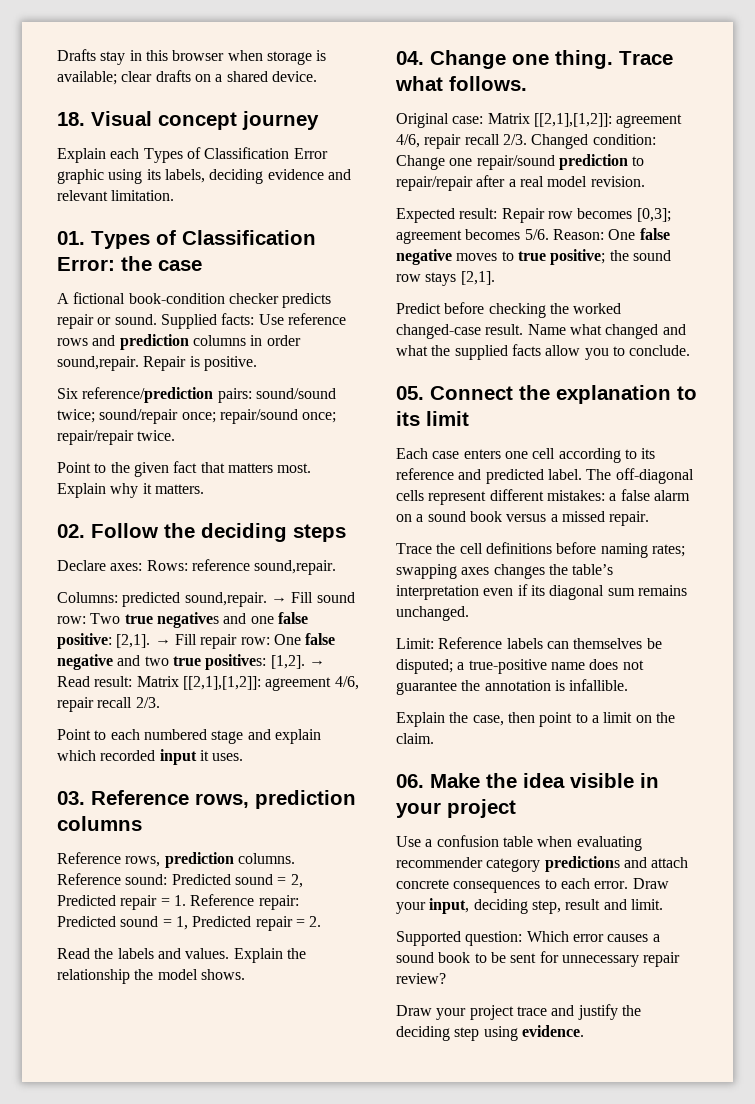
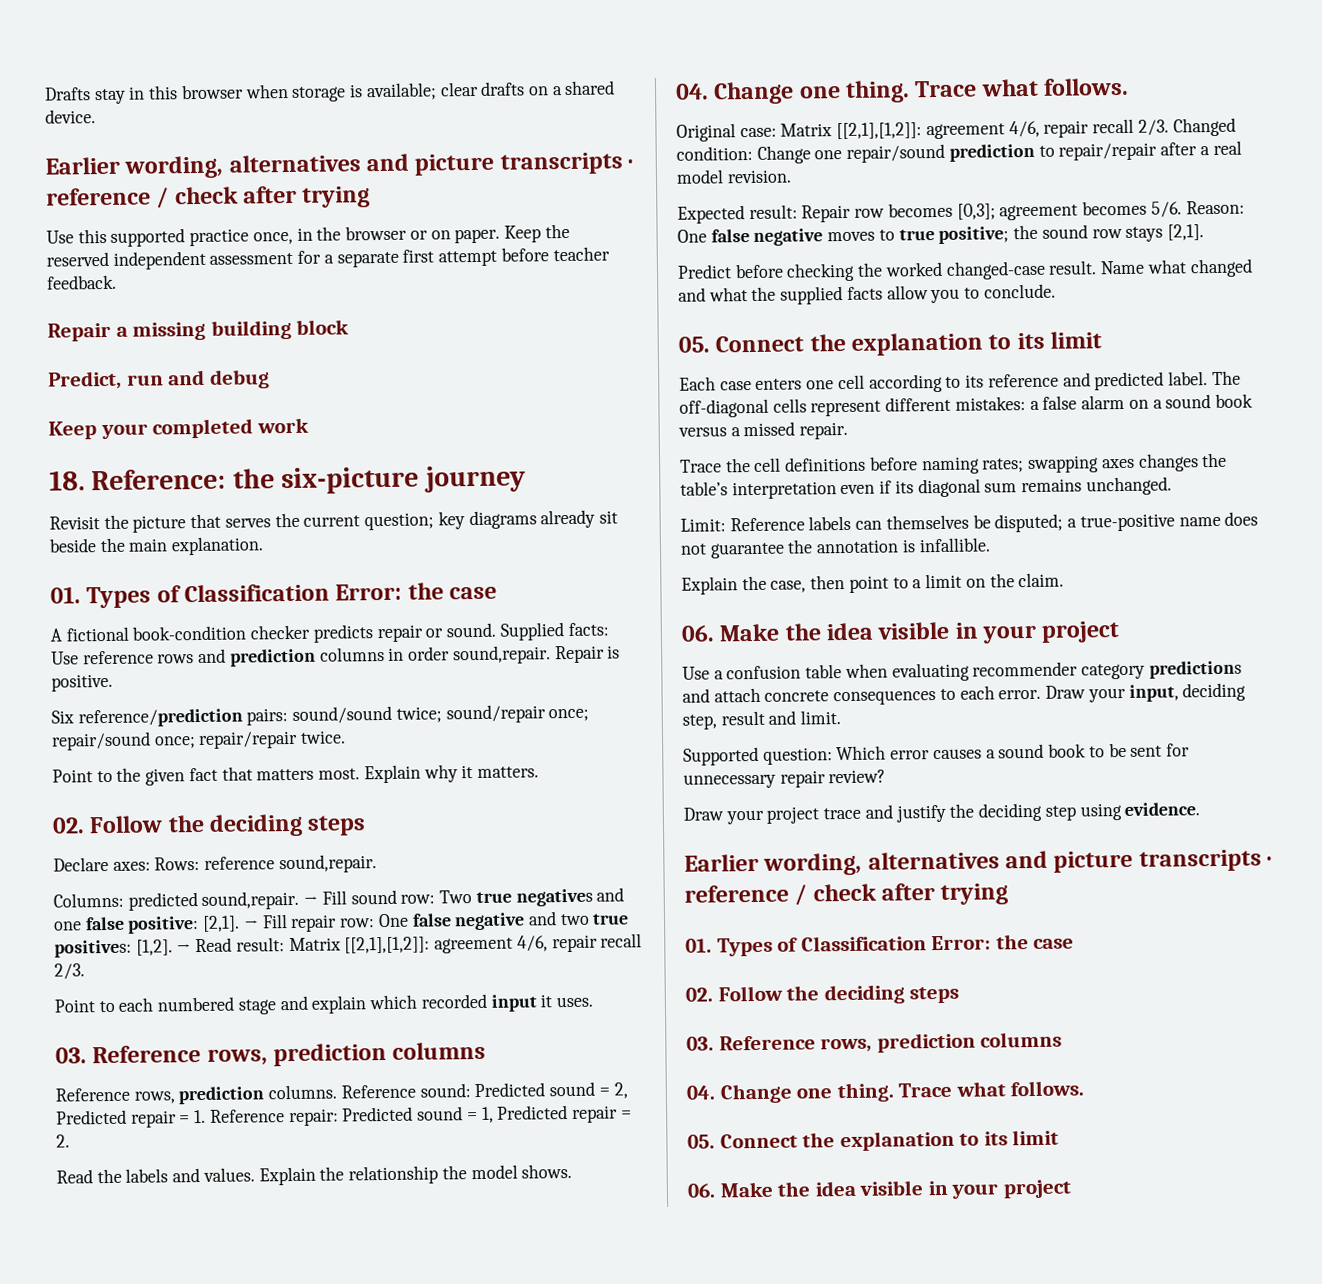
[57,111,319,130] [57,147,328,163] [57,169,351,184] [57,190,175,201] 18. Visual concept journey // Explain each Types of Classification Error graphic using its labels, deciding evidence and relevant limitation. -> [45,152,634,179] [46,185,371,209] [46,223,570,247] [46,246,610,270] [46,274,117,290] [47,319,350,342] [48,369,270,390] [48,417,309,440] [49,465,526,495] [49,509,618,533] [49,536,265,556] Earlier wording, alternatives and picture transcripts · reference / check after trying // Use this supported practice once, in the browser or on paper. Keep the reserved independent assessment for a separate first attempt before teacher feedback. // Repair a missing building block // Predict, run and debug // Keep your completed work // 18. Reference: the six-picture journey // Revisit the picture that serves the current question; key diagrams already sit beside the main explanation.
(584, 1031) none -> [684,849,1273,876] [684,883,1009,906] [685,934,1075,957] [685,984,960,1005] [686,1031,1063,1053] [686,1080,1085,1104] [687,1129,1060,1152] [687,1179,1072,1199] // Earlier wording, alternatives and picture transcripts · reference / check after trying // 01. Types of Classification Error: the case // 02. Follow the deciding steps // 03. Reference rows, prediction columns // 04. Change one thing. Trace what follows. // 05. Connect the explanation to its limit // 06. Make the idea visible in your project

